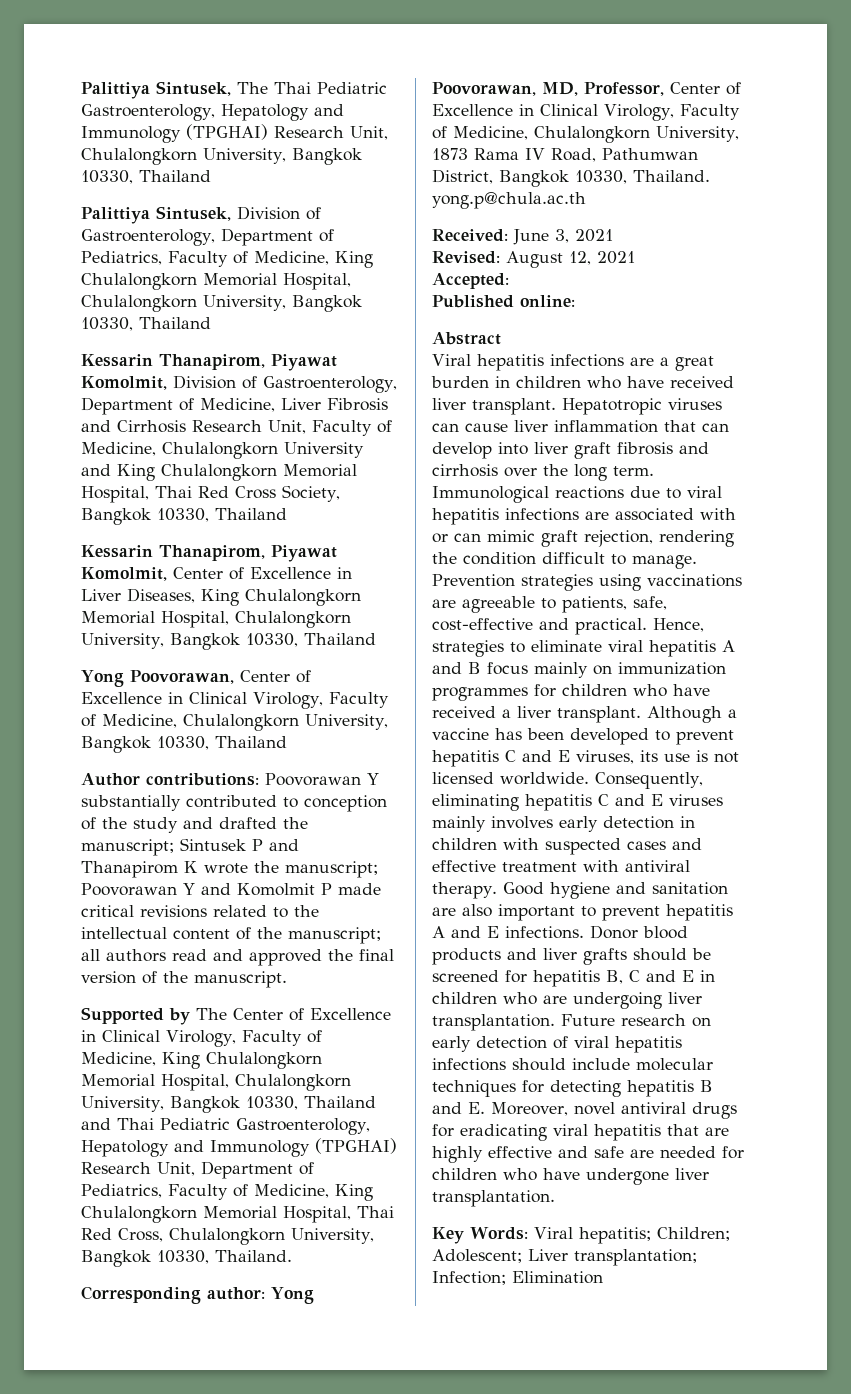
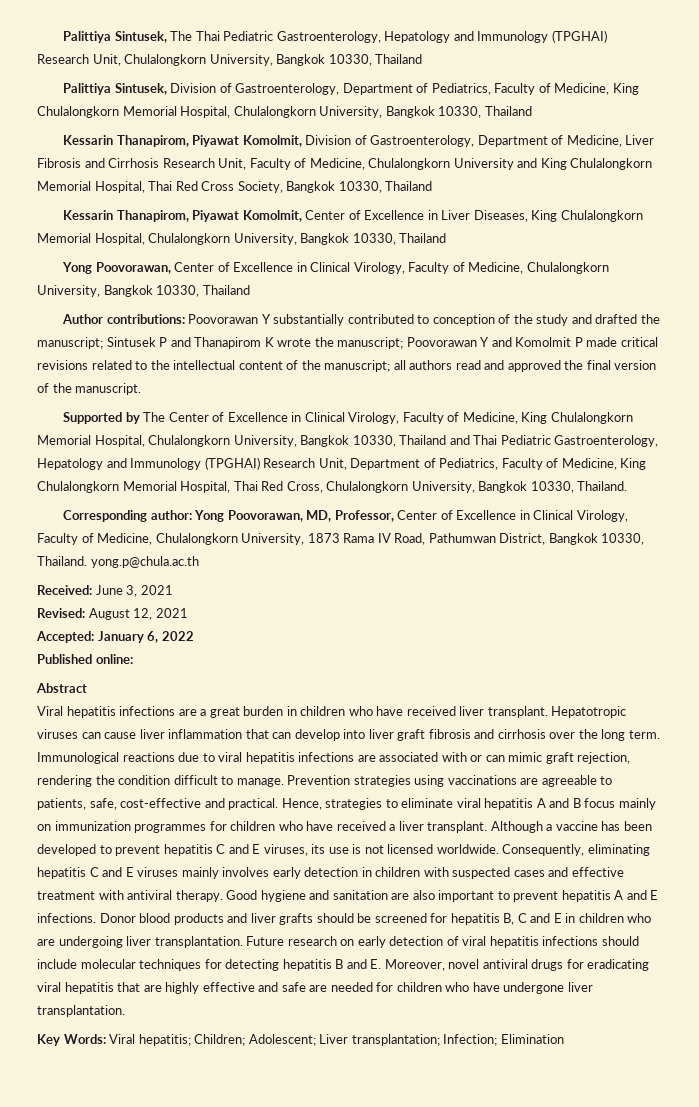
(509, 281) none -> [97,631,194,643] January 6, 2022

